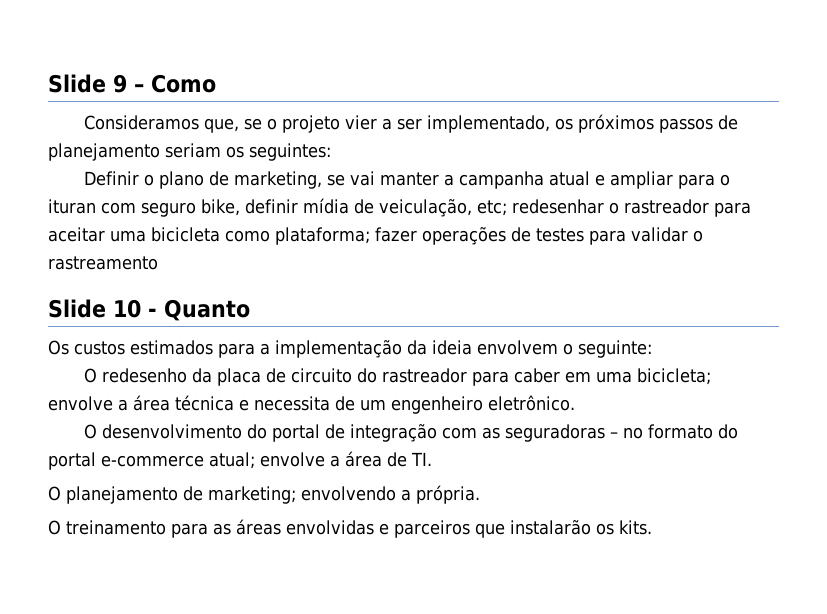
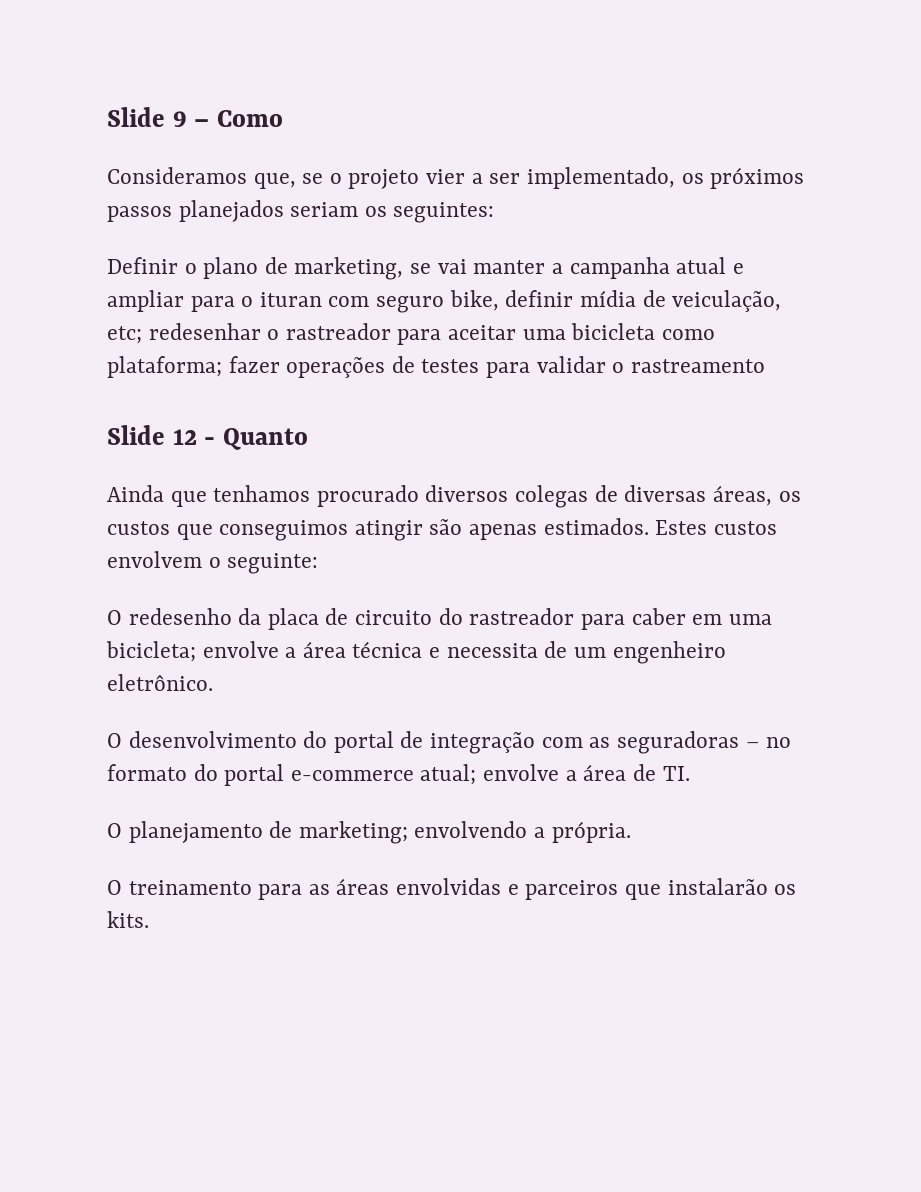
[717,115,738,130] [48,143,160,161] de planejamento -> [178,200,284,222] planejados
[113,299,141,318] 10 -> [172,429,197,445] 12
[48,340,472,358] Os custos estimados para a implementação da ideia -> [107,485,801,508] [107,518,777,541] Ainda que tenhamos procurado diversos colegas de diversas áreas, os custos que conseguimos atingir são apenas estimados. Estes custos

